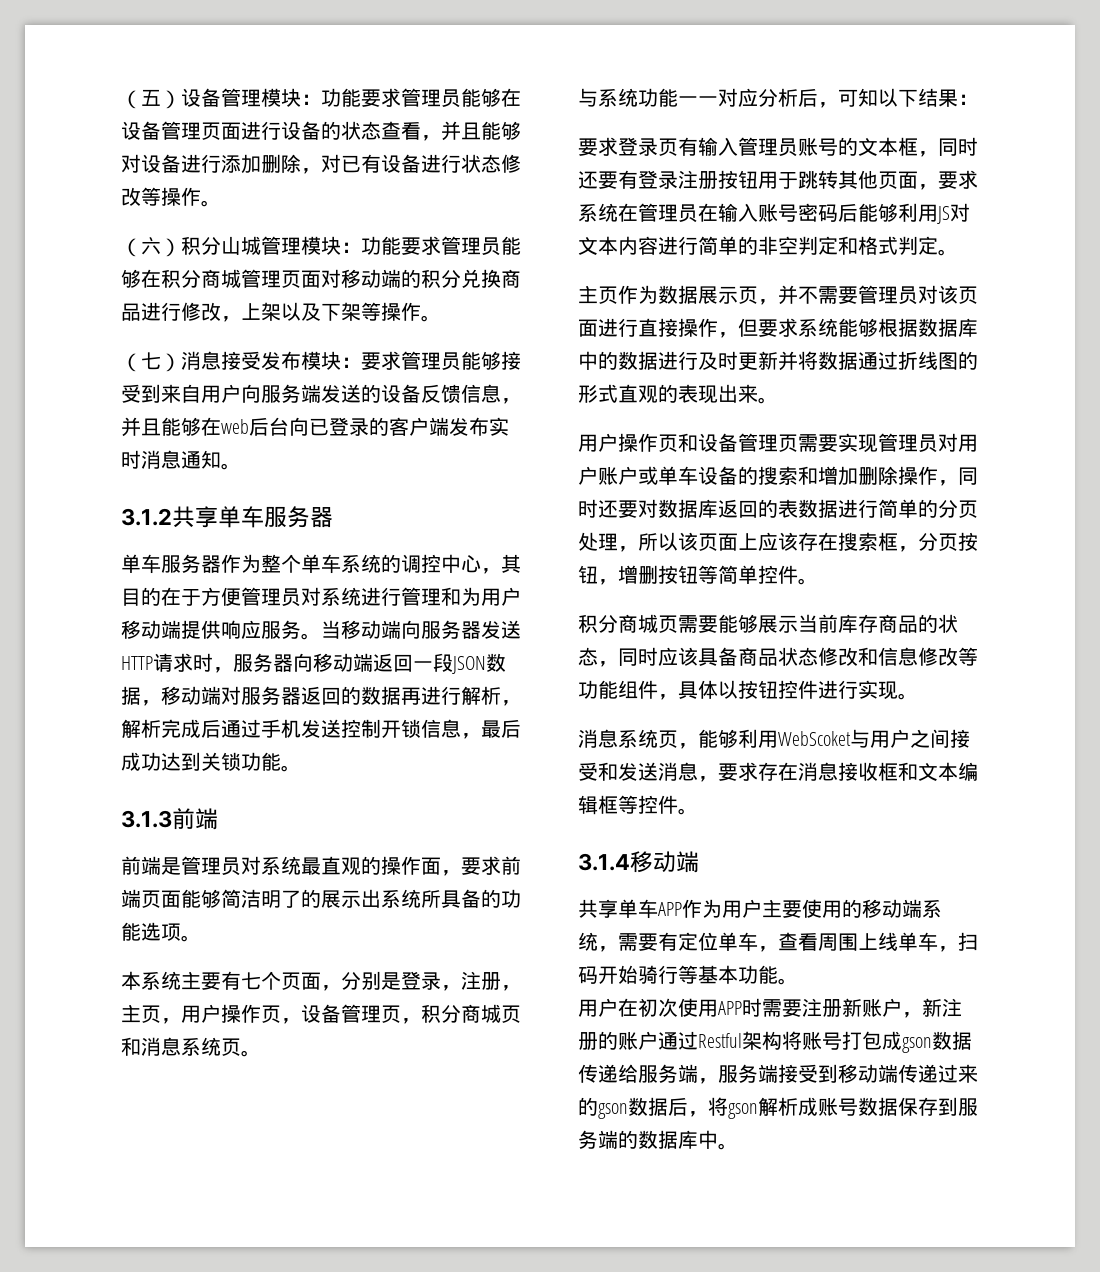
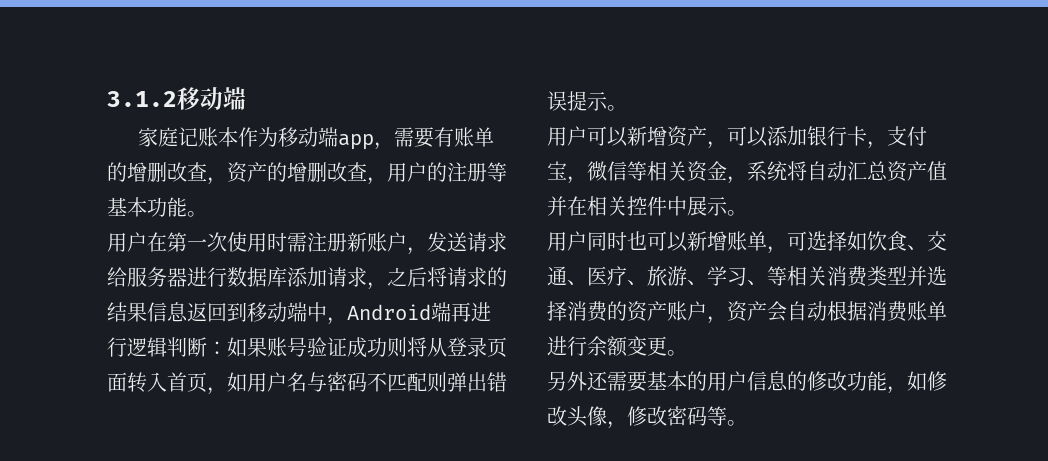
[121,88,521,109] [121,121,521,141] [121,154,521,174] [121,187,221,207] [121,236,521,257] [121,269,521,288] [121,302,441,322] [121,351,521,372] [121,384,521,404] [121,417,509,437] [121,450,241,470] [121,506,333,528] [121,554,521,574] [121,587,521,607] [121,620,521,640] [121,653,506,674] [121,686,521,706] [121,719,521,739] [121,752,301,772] [121,808,218,830] [121,856,521,876] [121,889,521,908] [121,922,201,942] [121,971,521,991] [121,1004,521,1024] [121,1037,261,1057] [578,88,978,108] [578,137,978,157] [578,170,978,190] [578,203,970,224] [578,236,958,256] [578,285,978,305] [578,318,978,338] [578,351,978,371] [578,384,778,404] [578,433,978,453] [578,466,978,486] [578,499,978,518] [578,532,978,552] [578,565,818,585] [578,614,958,633] [578,647,978,667] [578,680,918,700] [578,729,970,749] [578,762,978,782] [578,795,698,815] [578,851,699,873] [578,899,942,919] [578,932,978,952] [578,965,678,984] （五）设备管理模块：功能要求管理员能够在设备管理页面进行设备的状态查看，并且能够对设备进行添加删除，对已有设备进行状态修改等操作。 // （六）积分山城管理模块：功能要求管理员能够在积分商城管理页面对移动端的积分兑换商品进行修改，上架以及下架等操作。 // （七）消息接受发布模块：要求管理员能够接受到来自用户向服务端发送的设备反馈信息，并且能够在web后台向已登录的客户端发布实时消息通知。 // 3.1.2共享单车服务器 // 单车服务器作为整个单车系统的调控中心，其目的在于方便管理员对系统进行管理和为用户移动端提供响应服务。当移动端向服务器发送HTTP请求时，服务器向移动端返回一段JSON数据，移动端对服务器返回的数据再进行解析，解析完成后通过手机发送控制开锁信息，最后成功达到关锁功能。 // 3.1.3前端 // 前端是管理员对系统最直观的操作面，要求前端页面能够简洁明了的展示出系统所具备的功能选项。 // 本系统主要有七个页面，分别是登录，注册，主页，用户操作页，设备管理页，积分商城页和消息系统页。 // 与系统功能一一对应分析后，可知以下结果： // 要求登录页有输入管理员账号的文本框，同时还要有登录注册按钮用于跳转其他页面，要求系统在管理员在输入账号密码后能够利用JS对文本内容进行简单的非空判定和格式判定。 // 主页作为数据展示页，并不需要管理员对该页面进行直接操作，但要求系统能够根据数据库中的数据进行及时更新并将数据通过折线图的形式直观的表现出来。 // 用户操作页和设备管理页需要实现管理员对用户账户或单车设备的搜索和增加删除操作，同时还要对数据库返回的表数据进行简单的分页处理，所以该页面上应该存在搜索框，分页按钮，增删按钮等简单控件。 // 积分商城页需要能够展示当前库存商品的状态，同时应该具备商品状态修改和信息修改等功能组件，具体以按钮控件进行实现。 // 消息系统页，能够利用WebScoket与用户之间接受和发送消息，要求存在消息接收框和文本编辑框等控件。 // 3.1.4移动端 // 共享单车APP作为用户主要使用的移动端系统，需要有定位单车，查看周围上线单车，扫码开始骑行 -> [107,87,246,110] [137,127,494,150] [107,162,487,185] 3.1.2移动端 // 家庭记账本作为移动端app，需要有账单的增删改查，资产的增删改查，用户的注册
[638,998,962,1018] [578,1031,972,1053] [578,1064,978,1084] [578,1097,978,1119] [578,1130,718,1149] 初次使用APP时需要注册新账户，新注册的账户通过Restful架构将账号打包成gson数据传递给服务端，服务端接受到移动端传递过来的gson数据后，将gson解析成账号数据保存到服务端的数据库中 -> [167,232,507,255] [107,267,507,290] [107,302,491,325] [107,337,507,358] [107,372,507,395] [547,91,627,111] [547,126,927,149] [547,161,947,184] [547,196,747,216] [547,231,947,254] [547,266,947,287] [547,301,947,324] [547,336,687,357] [547,371,947,394] [547,406,727,429] 第一次使用时需注册新账户，发送请求给服务器进行数据库添加请求，之后将请求的结果信息返回到移动端中，Android端再进行逻辑判断：如果账号验证成功则将从登录页面转入首页，如用户名与密码不匹配则弹出错误提示。 // 用户可以新增资产，可以添加银行卡，支付宝，微信等相关资金，系统将自动汇总资产值并在相关控件中展示。 // 用户同时也可以新增账单，可选择如饮食、交通、医疗、旅游、学习、等相关消费类型并选择消费的资产账户，资产会自动根据消费账单进行余额变更。 // 另外还需要基本的用户信息的修改功能，如修改头像，修改密码等

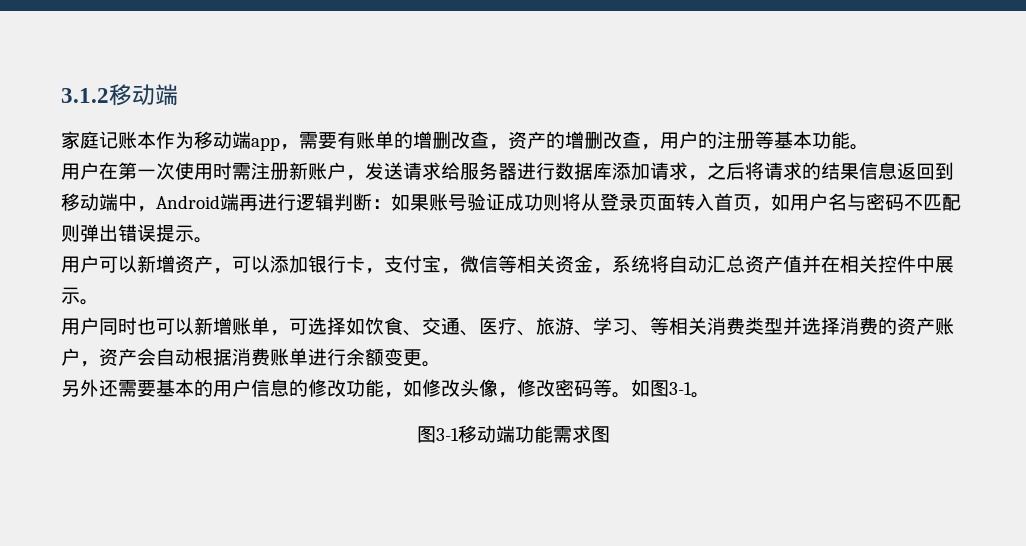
(747, 423) none -> [631,379,710,398] [416,425,610,443] 如图3-1。 // 图3-1移动端功能需求图

